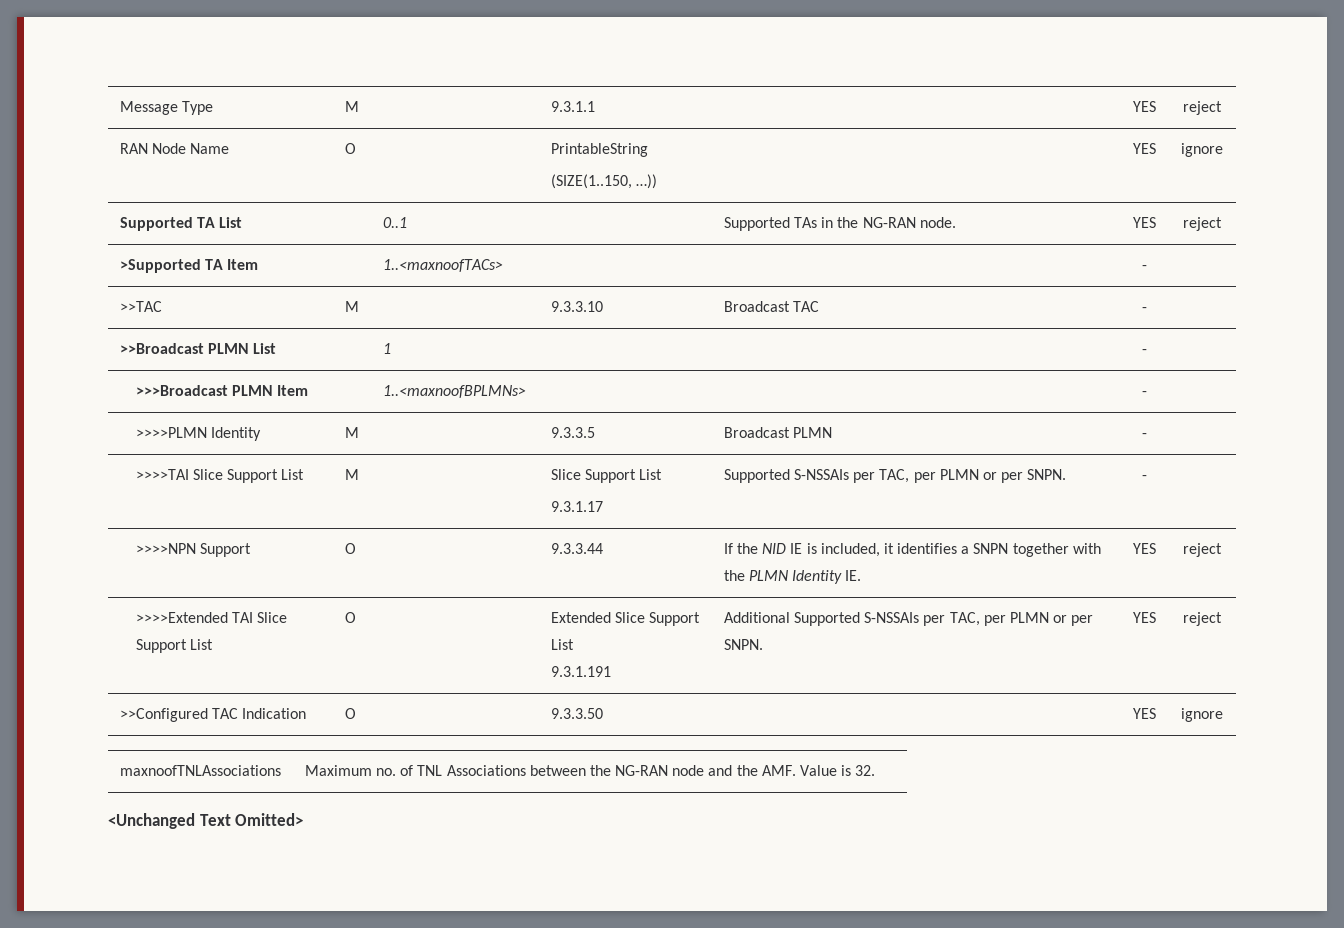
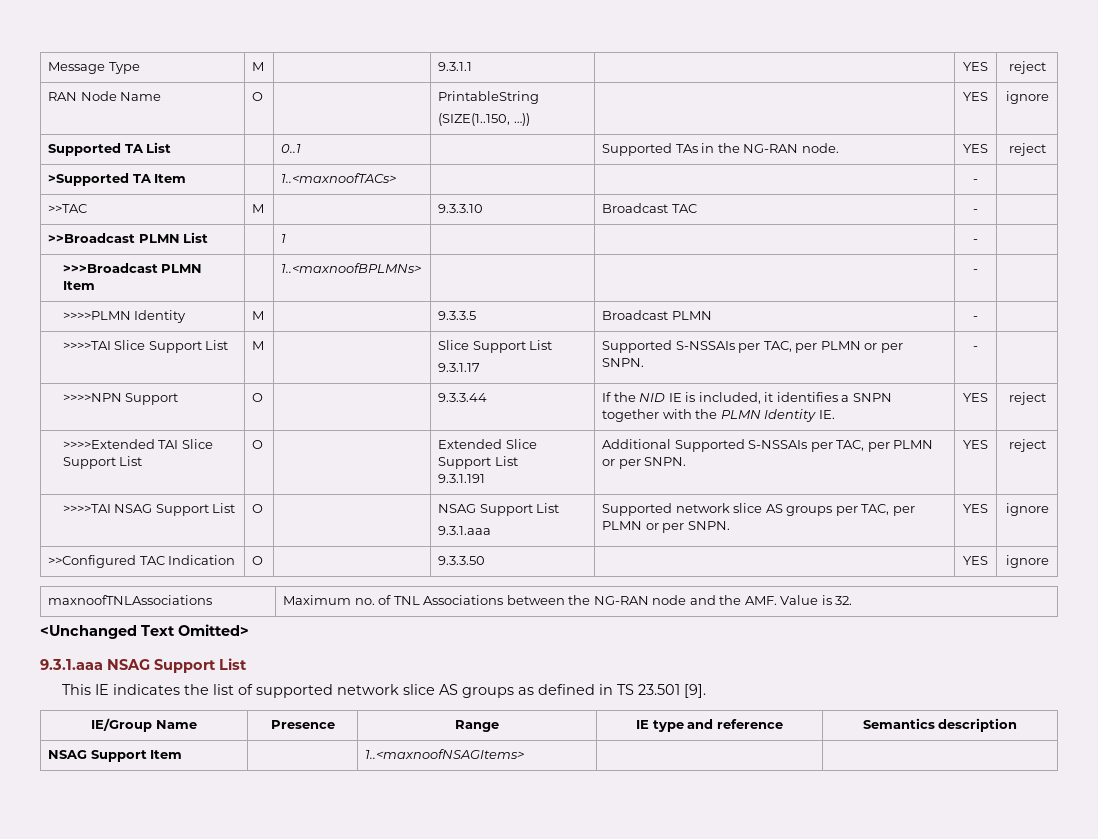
(1222, 619) none -> [62,503,236,516] [252,504,264,513] [438,503,560,516] [438,526,492,535] [602,503,915,516] [602,521,730,533] [963,504,988,513] [1005,503,1049,516] // >>>>TAI NSAG Support List | O | | NSAG Support List // 9.3.1.aaa | Supported network slice AS groups per TAC, per PLMN or per SNPN. | YES | ignore
(304, 819) none -> [40,658,247,673] [62,684,707,698] [91,718,197,732] [270,720,335,729] [455,720,499,732] [636,719,783,732] [862,718,1018,732] [48,750,183,762] [365,749,525,759] // 9.3.1.aaa NSAG Support List // This IE indicates the list of supported network slice AS groups as defined in TS 23.501 [9]. // IE/Group Name | Presence | Range | IE type and reference | Semantics description // NSAG Support Item | | 1..<maxnoofNSAGItems> | |

